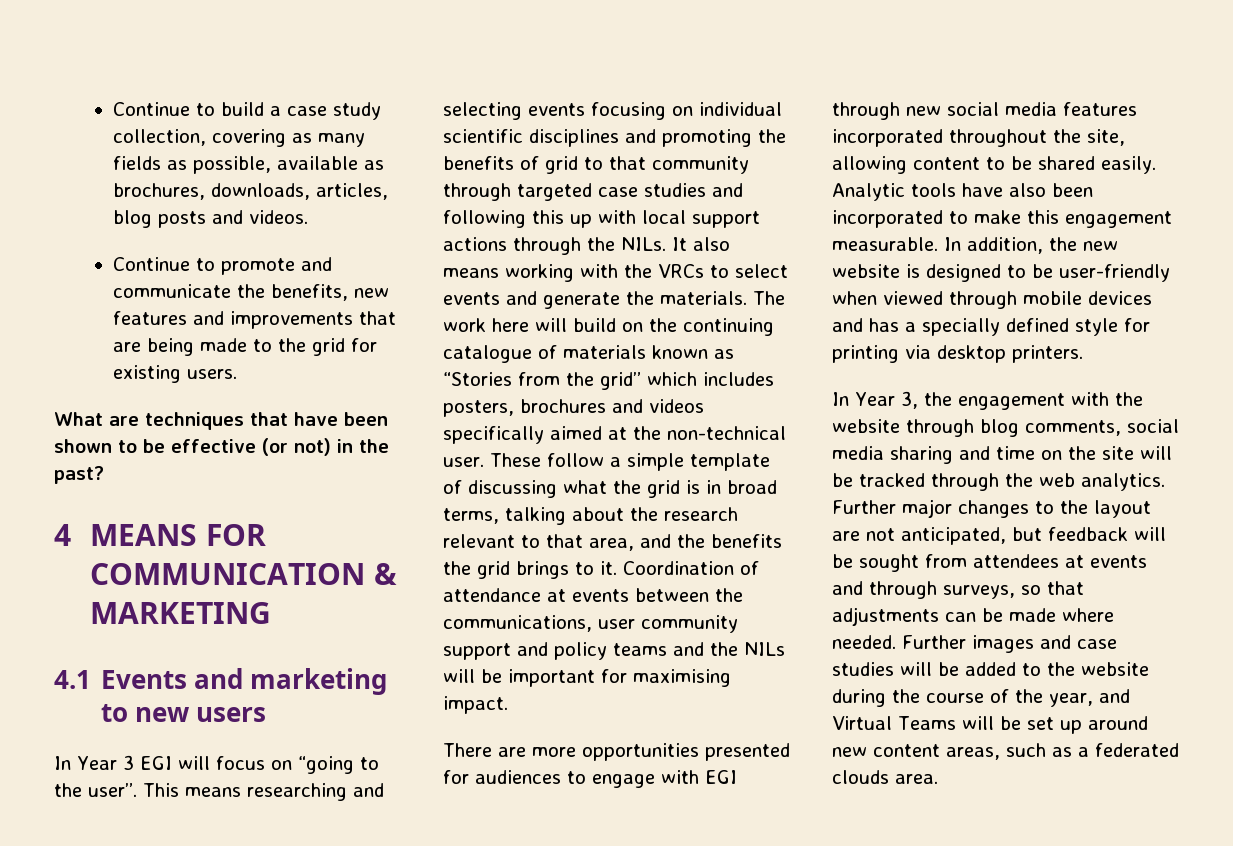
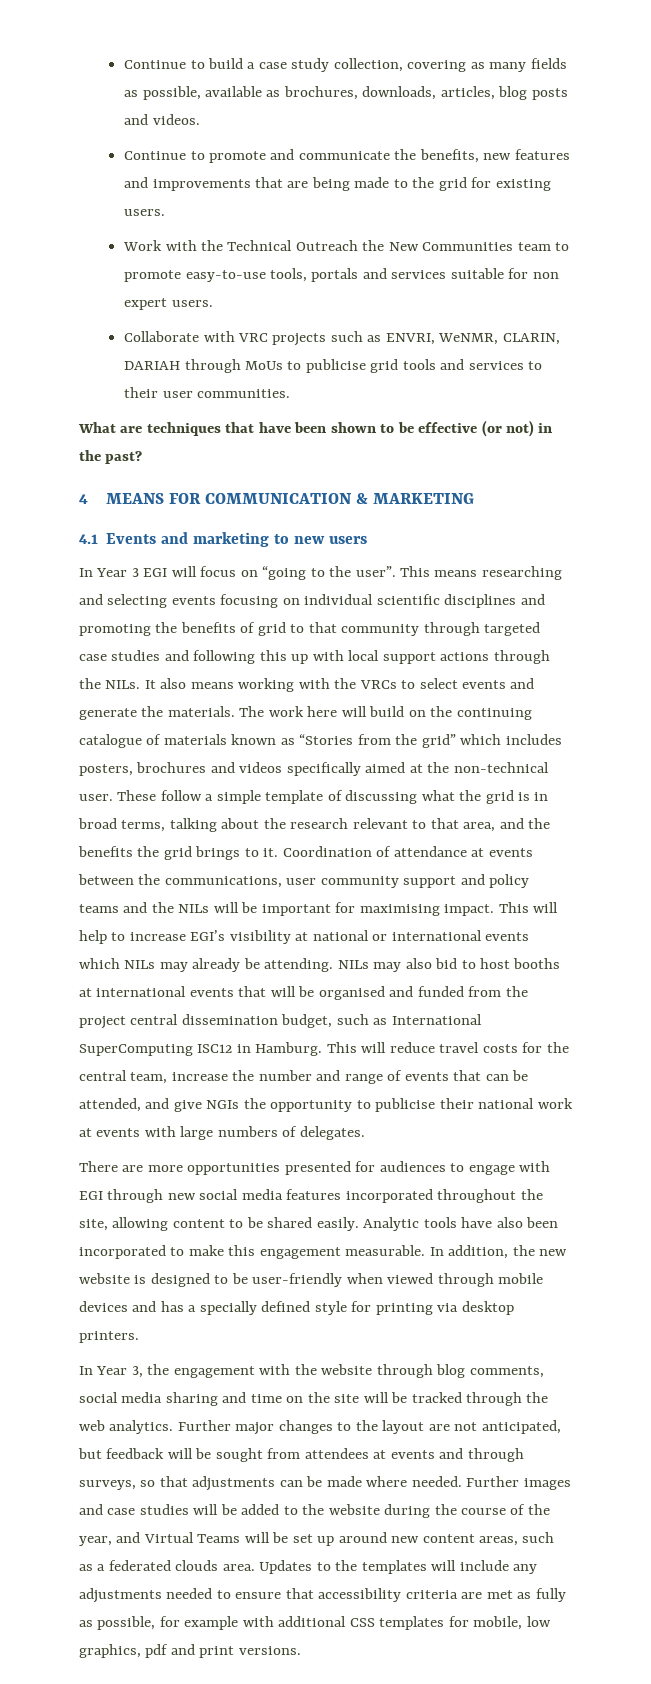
(237, 374) none -> [123,240,570,251] [124,268,559,282] [124,298,213,310] [124,331,560,346] [124,359,543,373] [124,387,290,398] // Work with the Technical Outreach the New Communities team to promote easy-to-use tools, portals and services suitable for non expert users. // Collaborate with VRC projects such as ENVRI, WeNMR, CLARIN, DARIAH through MoUs to publicise grid tools and services to their user communities.
(508, 705) none -> [498,902,559,913] [79,930,530,944] [79,958,561,972] [79,986,528,1000] [79,1014,482,1029] [79,1042,569,1056] [79,1070,529,1084] [79,1098,573,1112] [79,1126,365,1140] This will help to increase EGI’s visibility at national or international events which NILs may already be attending. NILs may also bid to host booths at international events that will be organised and funded from the project central dissemination budget, such as International SuperComputing ISC12 in Hamburg. This will reduce travel costs for the central team, increase the number and range of events that can be attended, and give NGIs the opportunity to publicise their national work at events with large numbers of delegates.
(938, 779) none -> [259,1560,538,1574] [79,1588,566,1603] [79,1616,551,1630] [79,1644,301,1658] Updates to the templates will include any adjustments needed to ensure that accessibility criteria are met as fully as possible, for example with additional CSS templates for mobile, low graphics, pdf and print versions.

